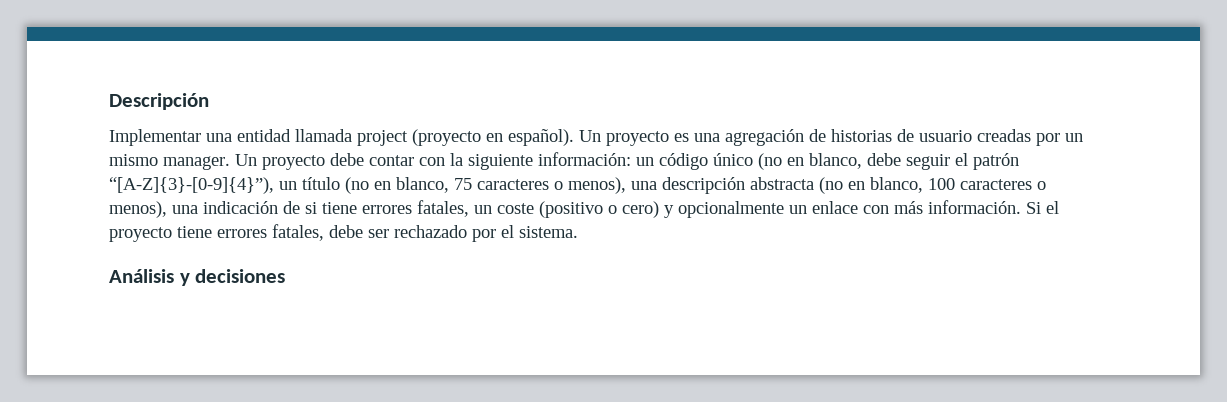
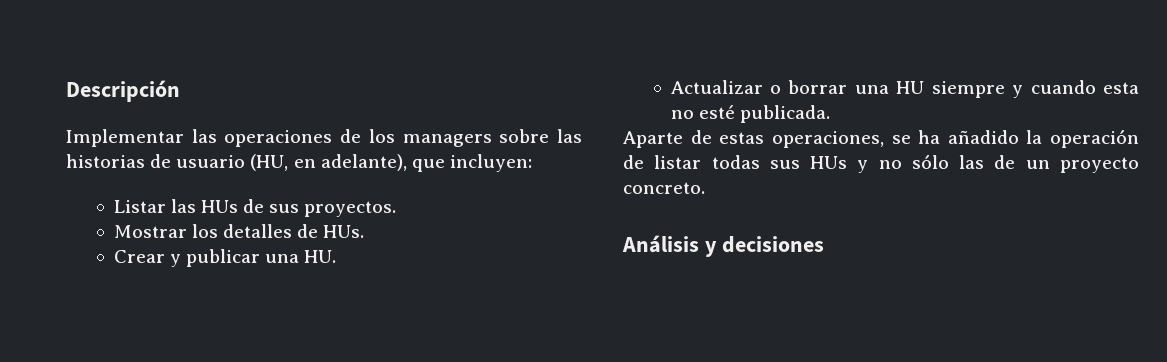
[206,129,1083,146] [109,152,1019,170] [109,177,1046,194] [109,200,1059,218] [109,224,578,242] una entidad llamada project (proyecto en español). Un proyecto es una agregación de historias de usuario creadas por un mismo manager. Un proyecto debe contar con la siguiente información: un código único (no en blanco, debe seguir el patrón “[A-Z]{3}-[0-9]{4}”), un título (no en blanco, 75 caracteres o menos), una descripción abstracta (no en blanco, 100 caracteres o menos), una indicación de si tiene errores fatales, un coste (positivo o cero) y opcionalmente un enlace con más información. Si el proyecto tiene errores fatales, debe ser rechazado por el sistema. -> [191,129,582,147] [66,154,532,172] [113,199,397,217] [113,224,365,238] [113,249,337,267] [670,80,1139,98] [670,105,830,123] [623,129,1139,148] [623,154,1139,173] [623,182,705,194] las operaciones de los managers sobre las historias de usuario (HU, en adelante), que incluyen: // Listar las HUs de sus proyectos. // Mostrar los detalles de HUs. // Crear y publicar una HU. // Actualizar o borrar una HU siempre y cuando esta no esté publicada. // Aparte de estas operaciones, se ha añadido la operación de listar todas sus HUs y no sólo las de un proyecto concreto.

